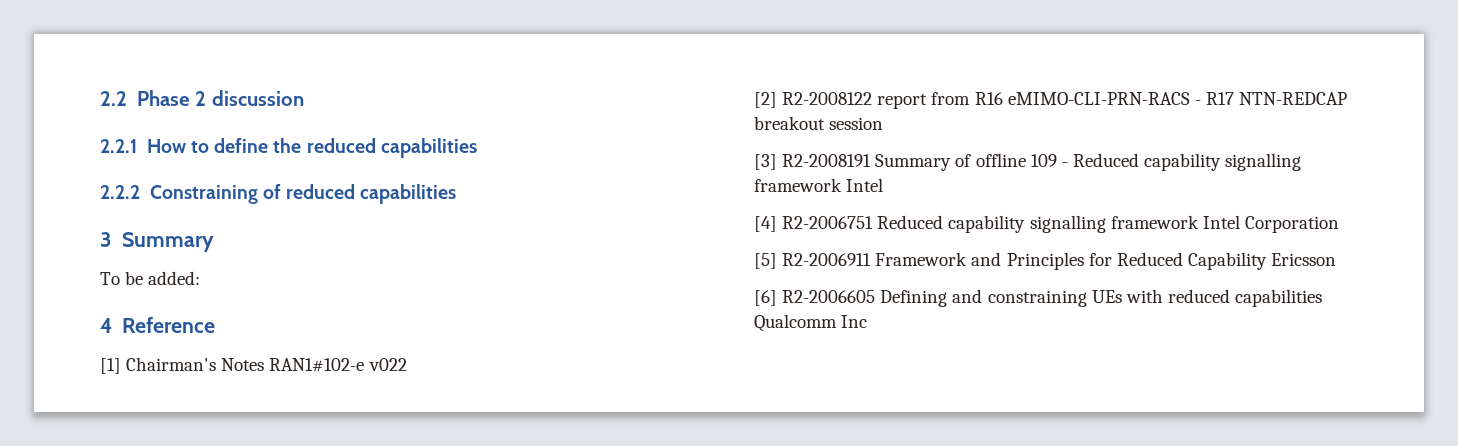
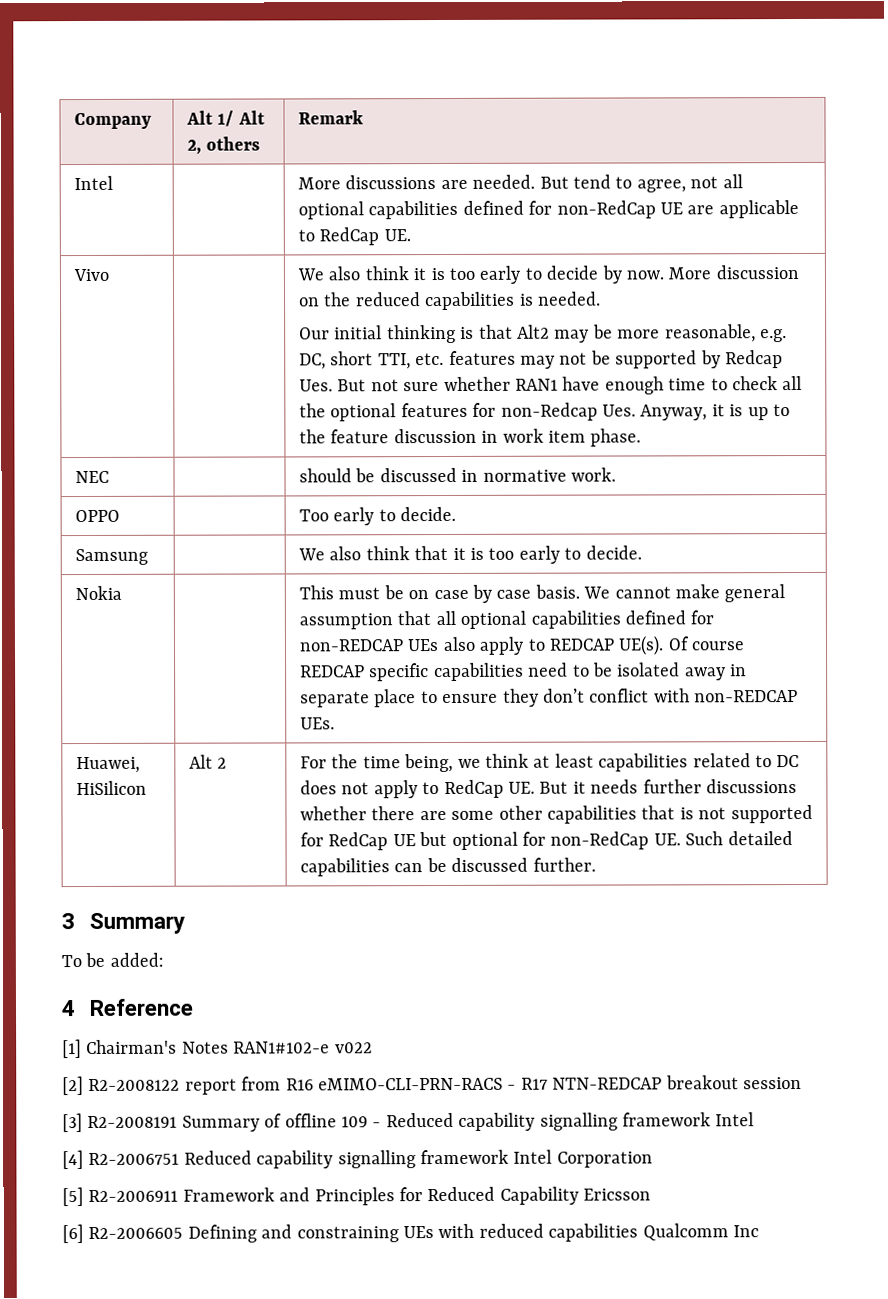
[100,90,304,106] [100,138,477,158] [100,184,457,204] 2.2 Phase 2 discussion // 2.2.1 How to define the reduced capabilities // 2.2.2 Constraining of reduced capabilities -> [73,112,152,130] [185,110,265,127] [186,136,261,155] [297,110,364,125] [73,175,113,191] [297,174,743,193] [297,200,799,220] [297,227,411,246] [72,268,109,282] [296,265,799,284] [298,291,601,311] [298,324,787,344] [298,350,783,370] [298,375,803,395] [298,402,790,422] [298,428,642,447] [74,470,109,484] [298,467,616,483] [74,509,120,523] [298,506,457,526] [74,548,148,566] [297,545,642,564] [74,585,122,601] [298,584,786,603] [298,610,715,630] [298,635,746,656] [299,662,748,682] [299,688,799,708] [299,717,335,730] [75,756,140,774] [75,780,147,796] [188,754,228,769] [299,753,800,773] [299,779,797,799] [299,804,813,824] [299,831,793,851] [299,857,596,877] Company | Alt 1/ Alt 2, others | Remark // Intel | | More discussions are needed. But tend to agree, not all optional capabilities defined for non-RedCap UE are applicable to RedCap UE. // Vivo | | We also think it is too early to decide by now. More discussion on the reduced capabilities is needed. // Our initial thinking is that Alt2 may be more reasonable, e.g. DC, short TTI, etc. features may not be supported by Redcap Ues. But not sure whether RAN1 have enough time to check all the optional features for non-Redcap Ues. Anyway, it is up to the feature discussion in work item phase. // NEC | | should be discussed in normative work. // OPPO | | Too early to decide. // Samsung | | We also think that it is too early to decide. // Nokia | | This must be on case by case basis. We cannot make general assumption that all optional capabilities defined for non-REDCAP UEs also apply to REDCAP UE(s). Of course REDCAP specific capabilities need to be isolated away in separate place to ensure they don’t conflict with non-REDCAP UEs. // Huawei, HiSilicon | Alt 2 | For the time being, we think at least capabilities related to DC does not apply to RedCap UE. But it needs further discussions whether there are some other capabilities that is not supported for RedCap UE but optional for non-RedCap UE. Such detailed capabilities can be discussed further.

